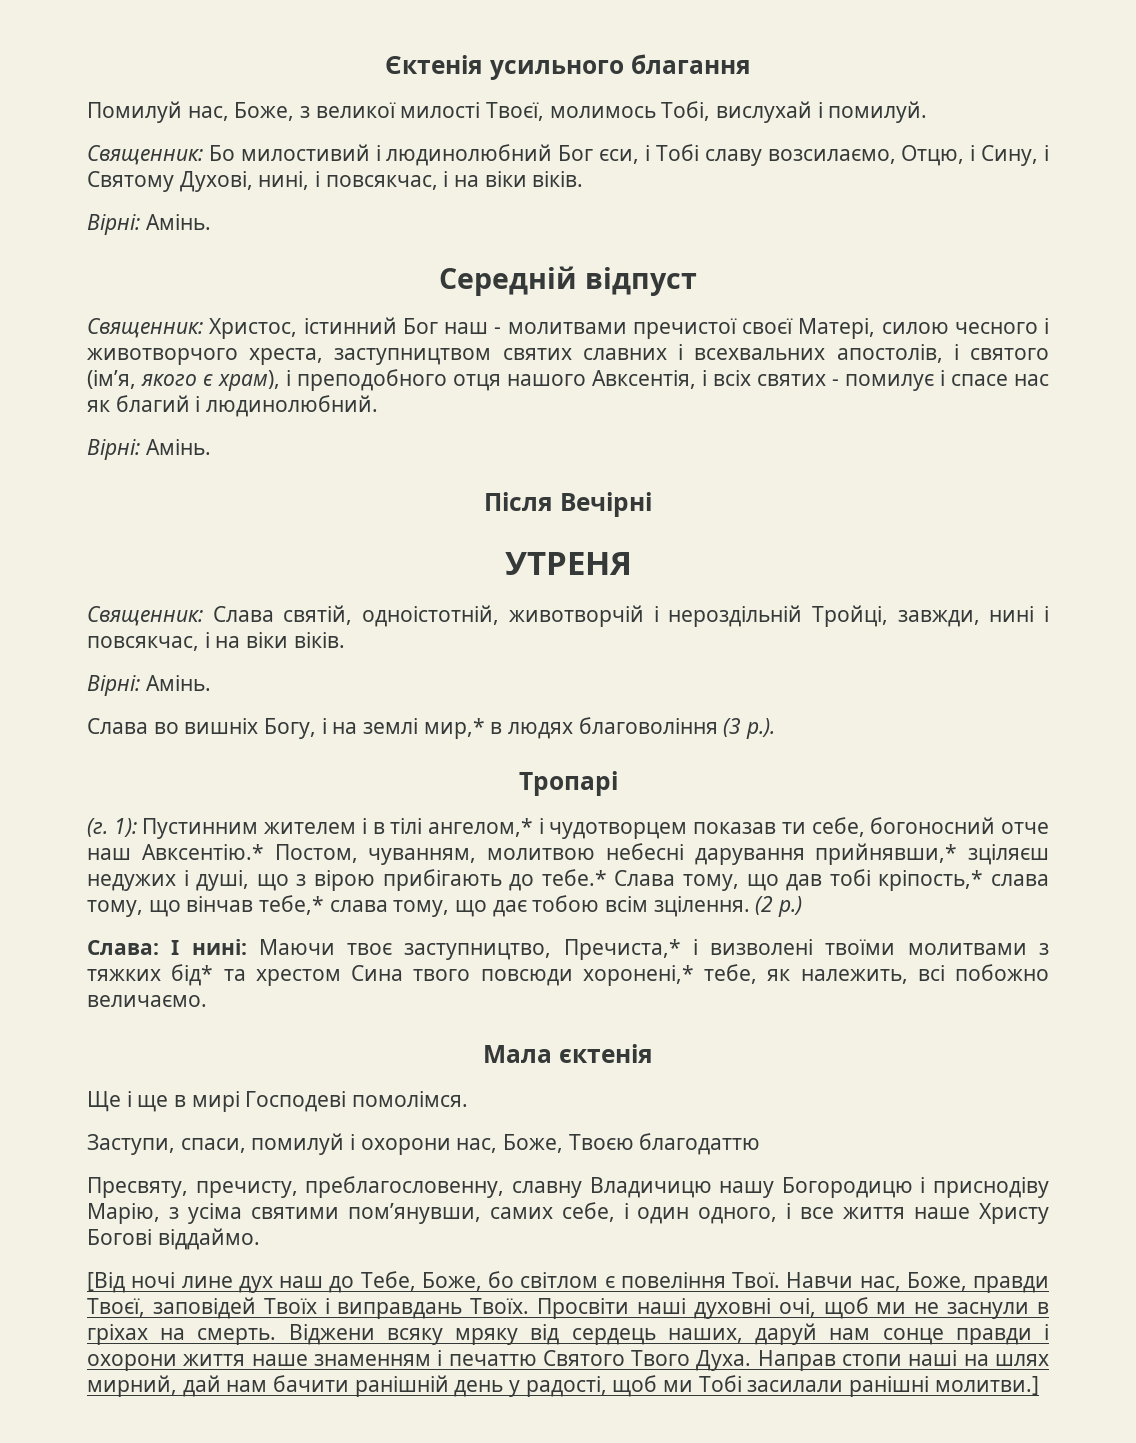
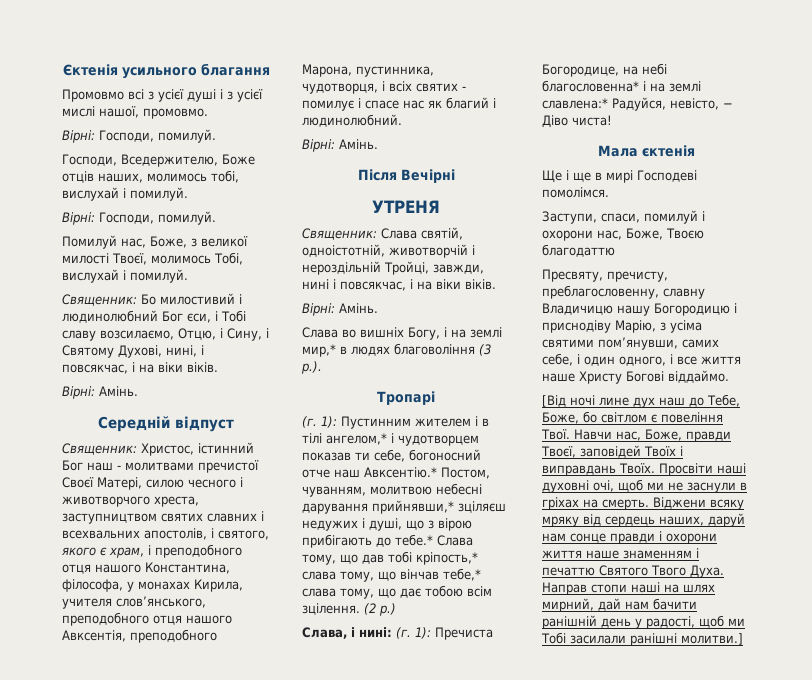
(751, 64) none -> [62,89,263,102] [62,106,208,119] [62,129,216,143] [62,154,255,167] [62,170,239,183] [62,187,188,201] [62,211,216,225] // Промовмо всі з усієї душі і з усієї мислі нашої, промовмо. // Вірні: Господи, помилуй. // Господи, Вседержителю, Боже отців наших, молимось тобі, вислухай і помилуй. // Вірні: Господи, помилуй.
[742,318,793,334] своєї -> [62,477,94,488] Своєї
[969,348,1049,360] [87,370,136,389] святого (ім’я, -> [218,530,269,540] святого,
[218,370,280,391] храм), -> [109,547,144,558] храм,
[592,370,696,389] Авксентія, -> [145,562,230,574] [62,579,243,592] [62,596,206,609] [62,612,232,626] [62,629,217,643] [302,64,434,77] [302,83,378,94] Константина, філософа, у монахах Кирила, учителя слов’янського, преподобного отця нашого Авксентія, преподобного Марона, пустинника, чудотворця,
[87,939,1049,960] [87,964,1049,986] [87,995,207,1007] Слава: І нині: Маючи твоє заступництво, Пречиста,* і визволені твоїми молитвами з тяжких бід* та хрестом Сина твого повсюди хоронені,* тебе, як належить, всі побожно величаємо. -> [302,627,493,640] [542,63,667,77] [542,80,701,92] [542,97,733,111] [542,115,612,128] Слава, і нині: (г. 1): Пречиста Богородице, на небі благословенна* і на землі славлена:* Радуйся, невісто, − Діво чиста!

